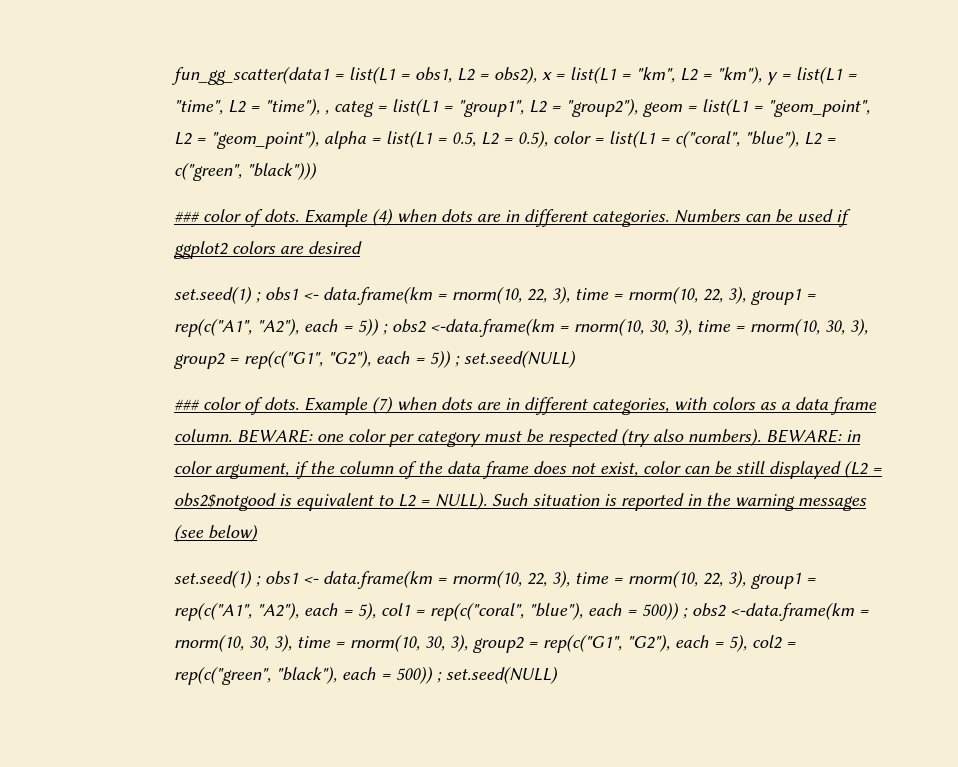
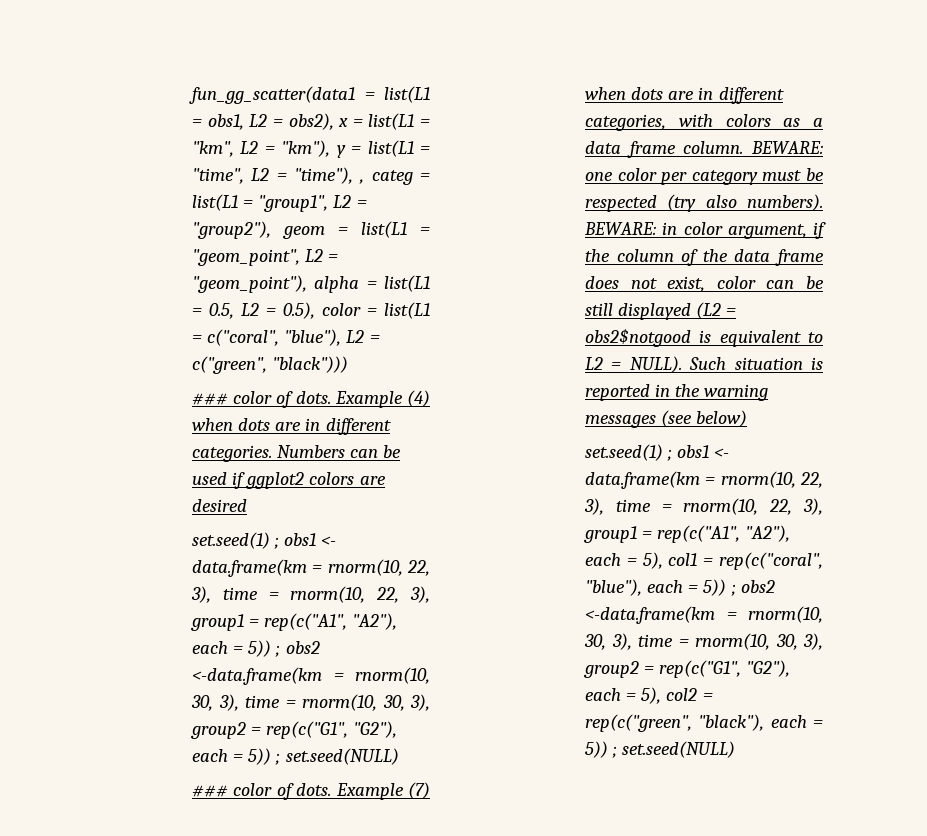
[641,602,679,620] 500)) -> [703,579,727,596] 5))
[395,666,433,684] 500)) -> [585,741,608,758] 5))

